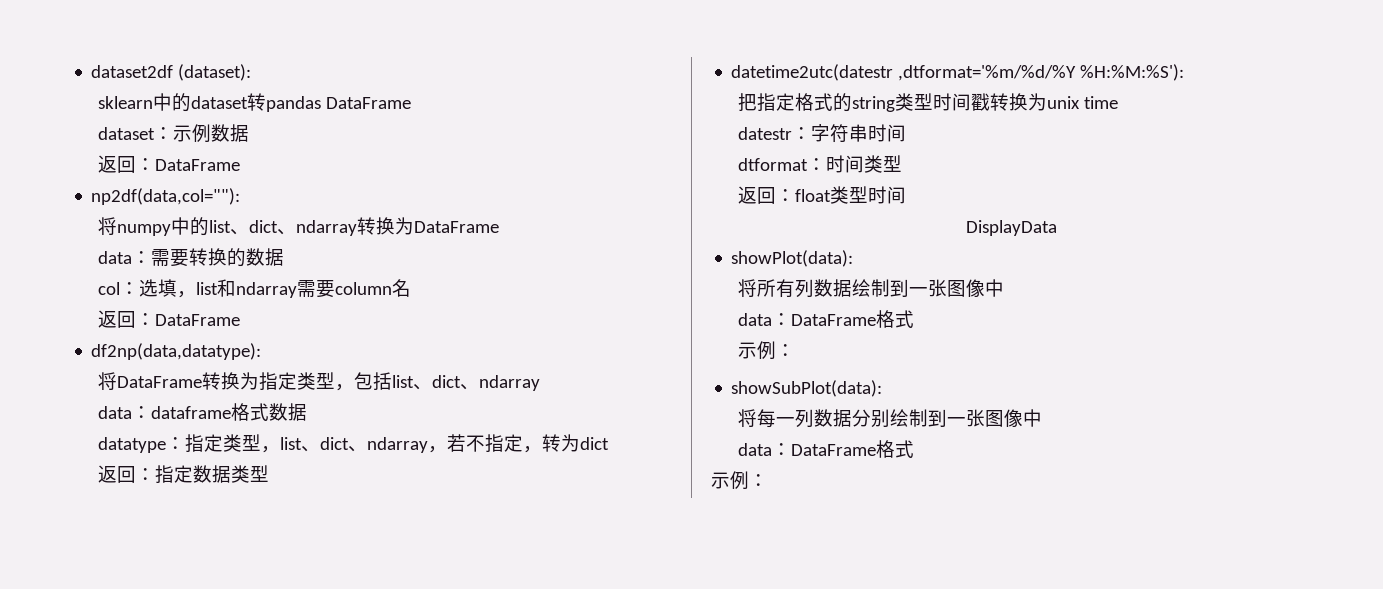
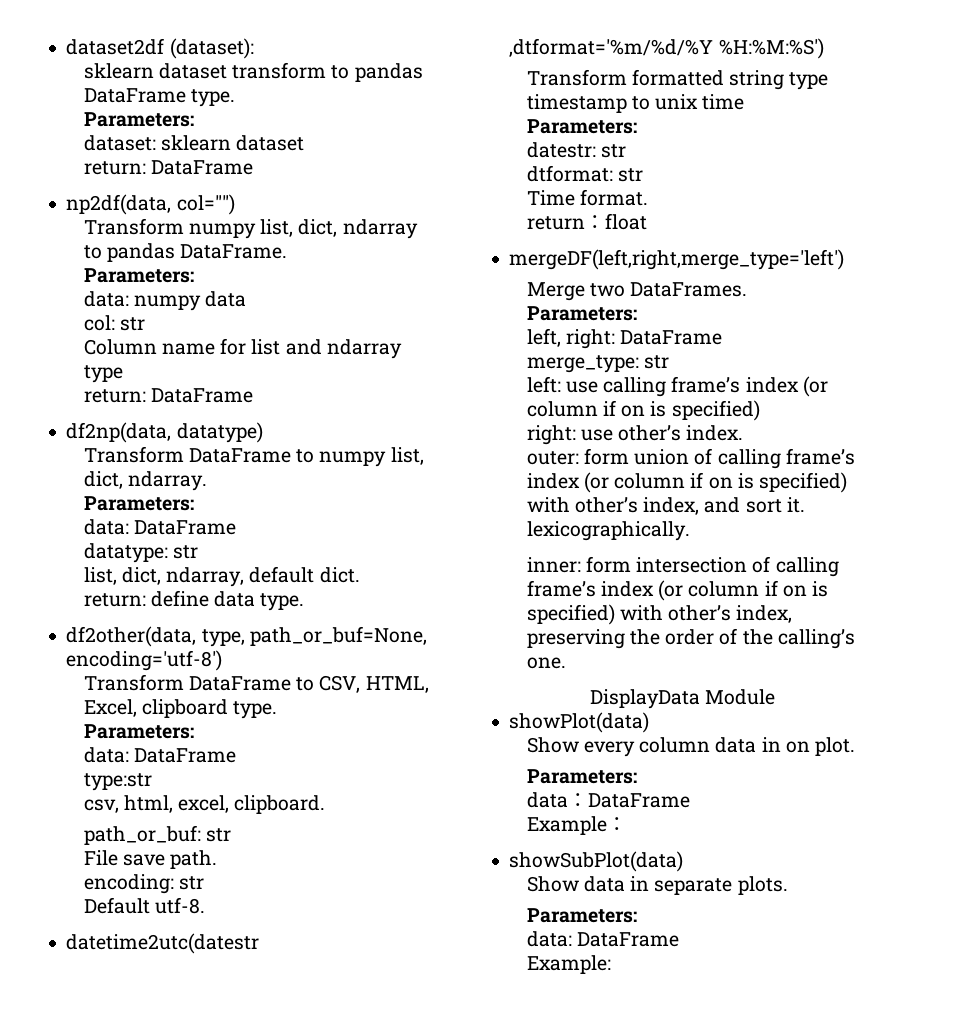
[153,93,267,112] 中的dataset转 -> [158,62,350,79] dataset transform to
[98,124,250,143] [98,155,241,173] [91,188,241,205] [98,217,500,236] [98,248,285,267] [98,279,412,298] [98,310,241,328] [91,343,262,360] [98,372,541,391] [98,403,308,421] [98,434,610,453] [98,465,270,484] [731,64,1185,81] [738,93,1119,112] [738,124,907,143] [738,155,903,173] [738,186,907,204] [965,220,1057,236] [731,250,854,267] [738,279,1005,298] [738,310,915,328] [738,341,777,360] // dataset：示例数据 // 返回：DataFrame // np2df(data,col=""): // 将numpy中的list、dict、ndarray转换为DataFrame // data：需要转换的数据 // col：选填，list和ndarray需要column名 // 返回：DataFrame // df2np(data,datatype): // 将DataFrame转换为指定类型，包括list、dict、ndarray // data：dataframe格式数据 // datatype：指定类型，list、dict、ndarray，若不指定，转为dict // 返回：指定数据类型 // datetime2utc(datestr ,dtformat='%m/%d/%Y %H:%M:%S'): // 把指定格式的string类型时间戳转换为unix time // datestr：字符串时间 // dtformat：时间类型 // 返回：float类型时间 // DisplayData // showPlot(data): // 将所有列数据绘制到一张图像中 // data：DataFrame格式 // 示例 -> [190,89,235,107] [83,112,194,127] [83,135,305,151] [83,160,253,175] [66,194,235,215] [83,218,418,239] [83,243,288,262] [83,268,194,283] [83,291,247,311] [83,315,145,331] [83,338,403,359] [83,365,123,383] [83,388,253,403] [66,422,263,443] [83,446,424,467] [83,471,207,491] [83,496,194,511] [83,519,236,535] [83,543,198,563] [83,566,360,587] [83,590,305,611] [66,626,427,647] [66,650,223,671] [83,674,429,693] [83,699,278,719] [83,724,194,739] [83,747,236,763] [83,773,152,791] [83,795,326,814] [83,825,231,845] [83,850,218,869] [83,874,204,894] [83,897,205,914] [66,933,260,954] [509,38,824,59] [526,69,829,90] [526,94,745,113] [526,119,637,134] [526,142,626,158] [526,165,643,182] [526,189,648,206] [526,213,647,230] [509,249,845,270] [526,282,748,301] [526,306,637,321] [526,328,723,349] [526,355,669,373] [526,376,829,397] [526,400,760,421] [526,425,744,445] [526,448,856,469] [526,472,848,493] [526,497,806,515] [526,521,690,541] [526,556,839,577] [526,580,829,601] [526,604,793,625] [526,628,856,649] [526,657,566,669] [589,689,776,709] [509,712,650,733] [526,737,856,757] [526,769,637,784] [526,792,690,808] [526,816,607,835] type. // Parameters: // dataset: sklearn dataset // return: DataFrame // np2df(data, col="") // Transform numpy list, dict, ndarray to pandas DataFrame. // Parameters: // data: numpy data // col: str // Column name for list and ndarray type // return: DataFrame // df2np(data, datatype) // Transform DataFrame to numpy list, dict, ndarray. // Parameters: // data: DataFrame // datatype: str // list, dict, ndarray, default dict. // return: define data type. // df2other(data, type, path_or_buf=None, encoding='utf-8') // Transform DataFrame to CSV, HTML, Excel, clipboard type. // Parameters: // data: DataFrame // type:str // csv, html, excel, clipboard. // path_or_buf: str // File save path. // encoding: str // Default utf-8. // datetime2utc(datestr ,dtformat='%m/%d/%Y %H:%M:%S') // Transform formatted string type timestamp to unix time // Parameters: // datestr: str // dtformat: str // Time format. // return：float // mergeDF(left,right,merge_type='left') // Merge two DataFrames. // Parameters: // left, right: DataFrame // merge_type: str // left: use calling frame’s index (or column if on is specified) // right: use other’s index. // outer: form union of calling frame’s index (or column if on is specified) with other’s index, and sort it. lexicographically. // inner: form intersection of calling frame’s index (or column if on is specified) with other’s index, preserving the order of the calling’s one. // DisplayData Module // showPlot(data) // Show every column data in on plot. // Parameters: // data：DataFrame // Example
[731,380,883,397] [738,409,1043,428] [738,440,915,458] [711,471,768,490] showSubPlot(data): // 将每一列数据分别绘制到一张图像中 // data：DataFrame格式 // 示例： -> [509,851,684,872] [526,876,788,895] [526,908,637,923] [526,931,679,947] [526,955,611,974] showSubPlot(data) // Show data in separate plots. // Parameters: // data: DataFrame // Example:

